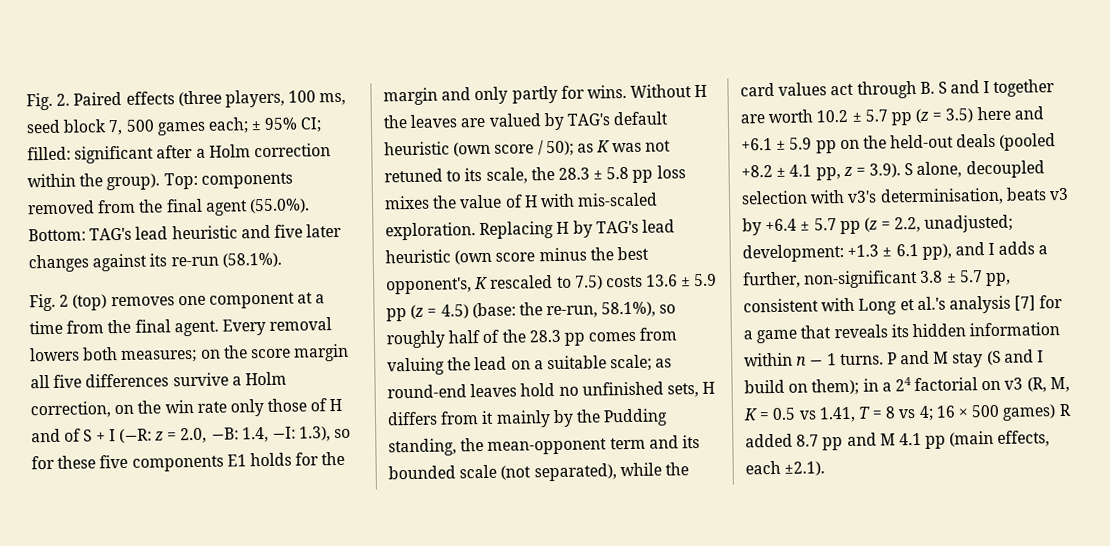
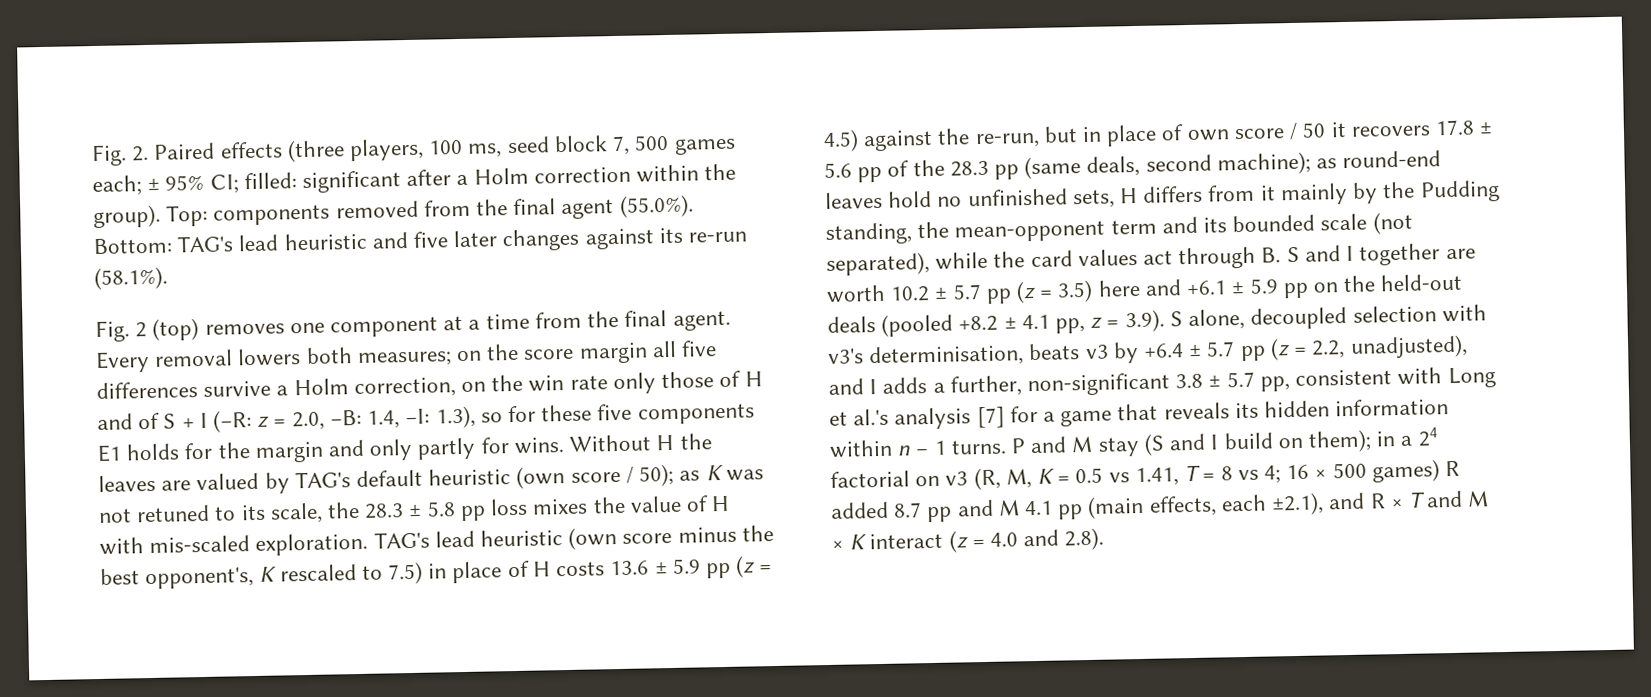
[479,220,593,240] Replacing H by -> (369, 544) none
(603, 282) none -> [428,560,551,584] in place of H
[471,302,516,319] (base: -> [863,129,934,152] against
[601,301,677,318] [386,327,678,349] [387,354,653,376] 58.1%), so roughly half of the 28.3 pp comes from valuing the lead on a suitable scale; -> [1043,119,1494,147] [824,151,1311,183] but in place of own score / 50 it recovers 17.8 ± 5.6 pp of the 28.3 pp (same deals, second machine);
[924,214,1014,233] [742,243,952,263] unadjusted; development: +1.3 ± 6.1 pp), -> [1349,334,1468,359] unadjusted),
[784,461,826,476] ±2.1). -> [1271,490,1490,516] [831,527,1105,553] ±2.1), and R × T and M × K interact (z = 4.0 and 2.8).

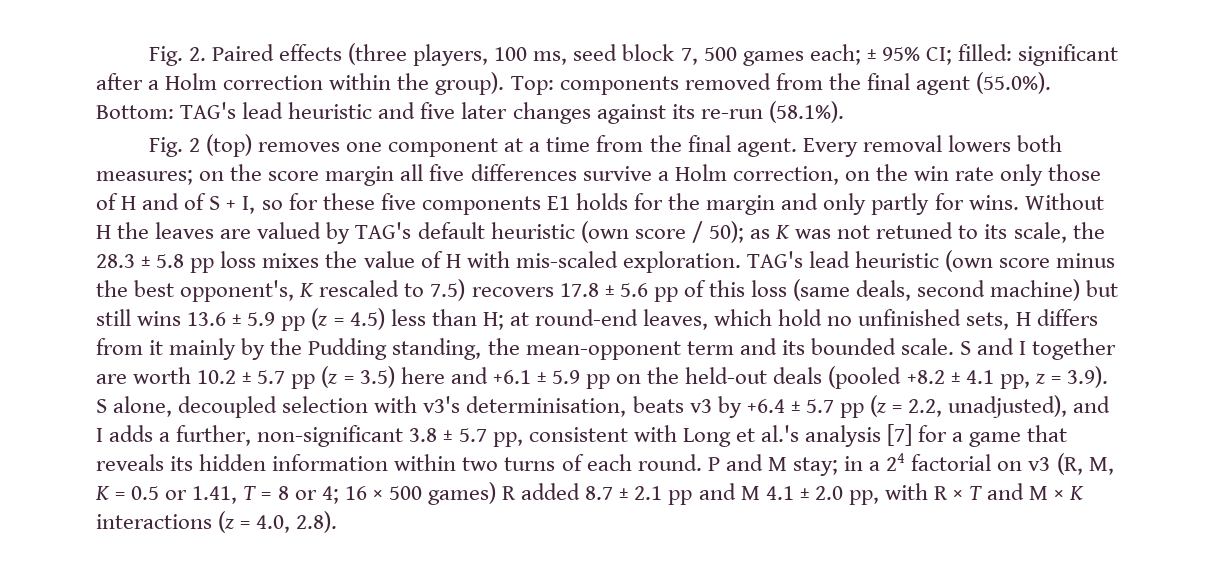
[199,405,476,433] I (−R: z = 2.0, −B: 1.4, −I: 1.3), -> [242,196,256,214] I,
[428,560,606,584] in place of H costs -> [471,279,1119,302] [96,309,182,326] recovers 17.8 ± 5.6 pp of this loss (same deals, second machine) but still wins
[863,119,1494,152] [824,150,1442,183] [825,191,883,209] against the re-run, but in place of own score / 50 it recovers 17.8 ± 5.6 pp of the 28.3 pp (same deals, second machine); as round-end leaves -> [390,309,773,330] less than H; at round-end leaves, which
[1320,211,1413,235] [826,246,1282,276] scale (not separated), while the card values act through B. -> [900,338,954,355] scale.
[897,429,1372,457] n − 1 turns. P and M stay (S and I build on them); -> [462,454,838,476] two turns of each round. P and M stay;
[1108,472,1130,483] vs -> [165,490,188,500] or
[1237,469,1259,481] vs -> [294,490,317,500] or
(923, 510) none -> [619,486,663,500] ± 2.1
[1058,492,1366,520] pp (main effects, each ±2.1), and -> [799,483,928,505] ± 2.0 pp, with
[869,529,1060,553] interact (z = 4.0 and -> [96,511,291,533] interactions (z = 4.0,

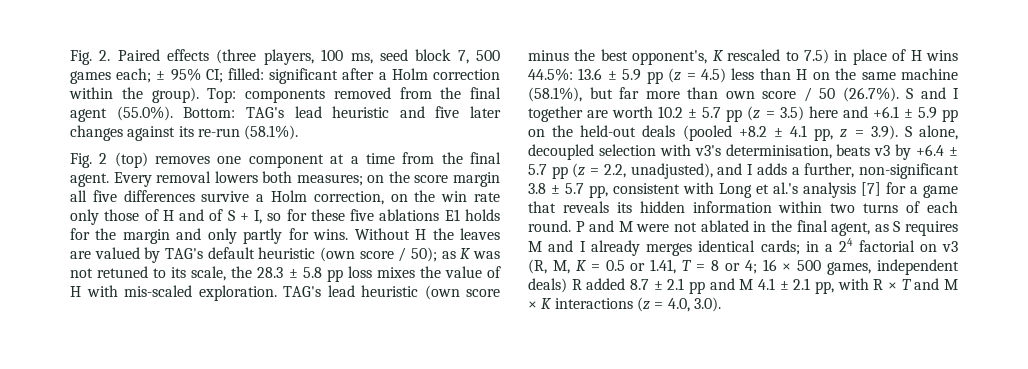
[421,196,541,215] components -> [379,209,440,221] ablations
[471,279,1119,302] [96,309,182,326] recovers 17.8 ± 5.6 pp of this loss (same deals, second machine) but still wins -> [834,49,959,65] [528,68,573,81] in place of H wins 44.5%:
[482,309,1098,330] [96,338,954,360] H; at round-end leaves, which hold no unfinished sets, H differs from it mainly by the Pudding standing, the mean-opponent term and its bounded scale. -> [796,68,958,80] [528,87,899,102] H on the same machine (58.1%), but far more than own score / 50 (26.7%).
[792,457,838,476] stay; -> [636,220,959,236] [528,240,800,256] were not ablated in the final agent, as S requires M and I already merges identical cards;
[427,482,496,505] games) -> [827,259,959,275] [528,278,567,293] games, independent deals)
[814,486,843,500] 2.0 -> [793,278,811,290] 2.1
[296,511,338,533] 2.8). -> [693,297,721,312] 3.0).

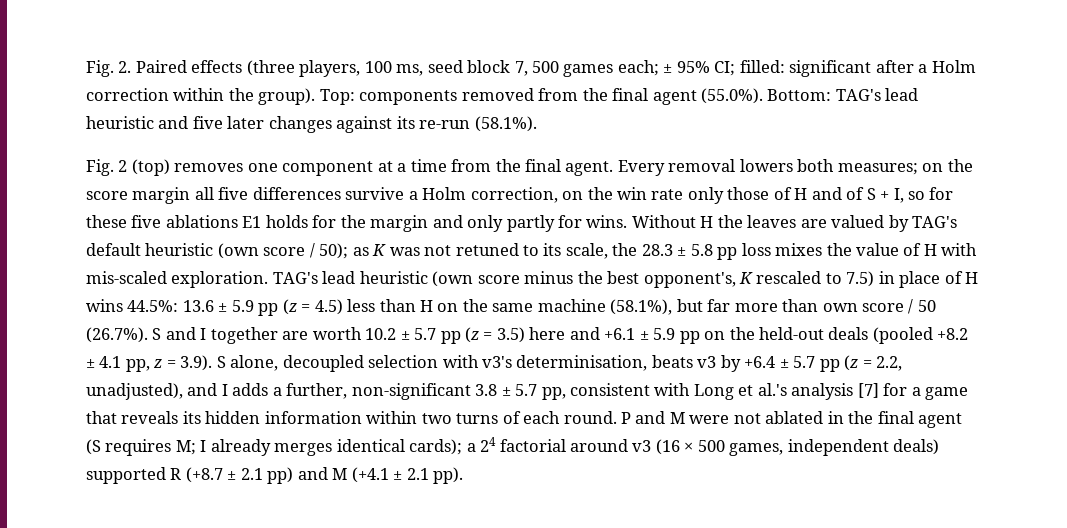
[831,221,959,236] [528,240,574,252] agent, as S requires M and -> [918,413,963,428] [86,439,196,456] agent (S requires M;
[760,240,819,255] cards; in -> [409,439,463,455] cards);
[919,241,958,252] [528,259,777,274] on v3 (R, M, K = 0.5 or 1.41, T = 8 or 4; 16 -> [570,439,680,455] around v3 (16
[571,278,959,294] [528,297,721,312] R added 8.7 ± 2.1 pp and M 4.1 ± 2.1 pp, with R × T and M × K interactions (z = 4.0, 3.0). -> [86,467,464,484] supported R (+8.7 ± 2.1 pp) and M (+4.1 ± 2.1 pp).

